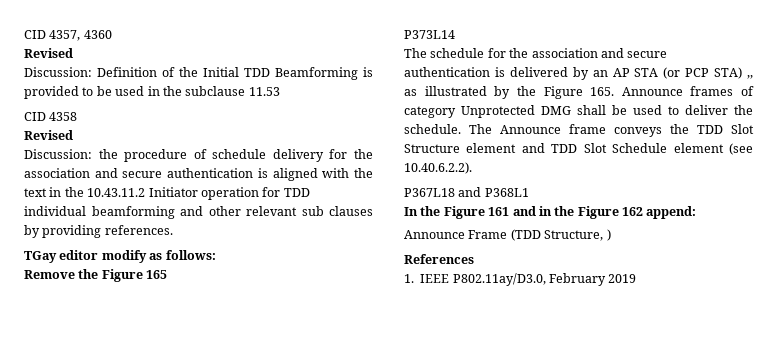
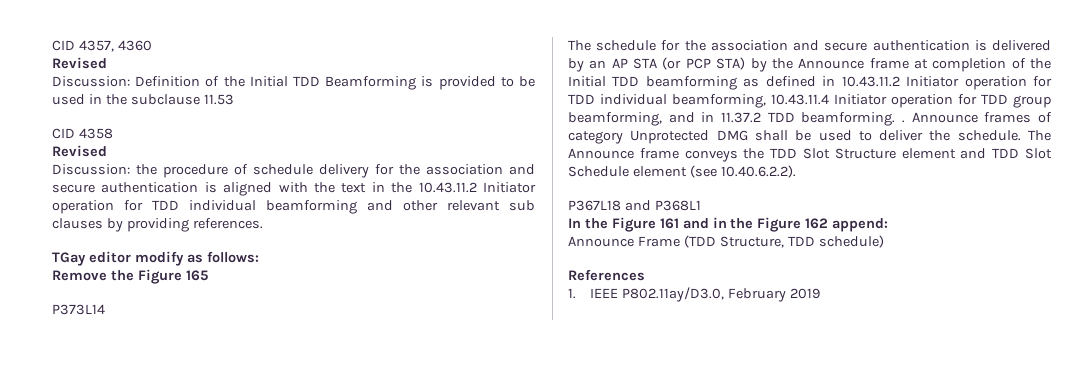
[747,75,753,79] [404,86,615,99] ,, as illustrated by the Figure 165. -> [750,58,1051,72] [568,76,1052,90] [568,94,1051,108] [568,112,905,126] by the Announce frame at completion of the Initial TDD beamforming as defined in 10.43.11.2 Initiator operation for TDD individual beamforming, 10.43.11.4 Initiator operation for TDD group beamforming, and in 11.37.2 TDD beamforming. .
[606,229,611,241] ) -> [787,235,884,248] TDD schedule)

